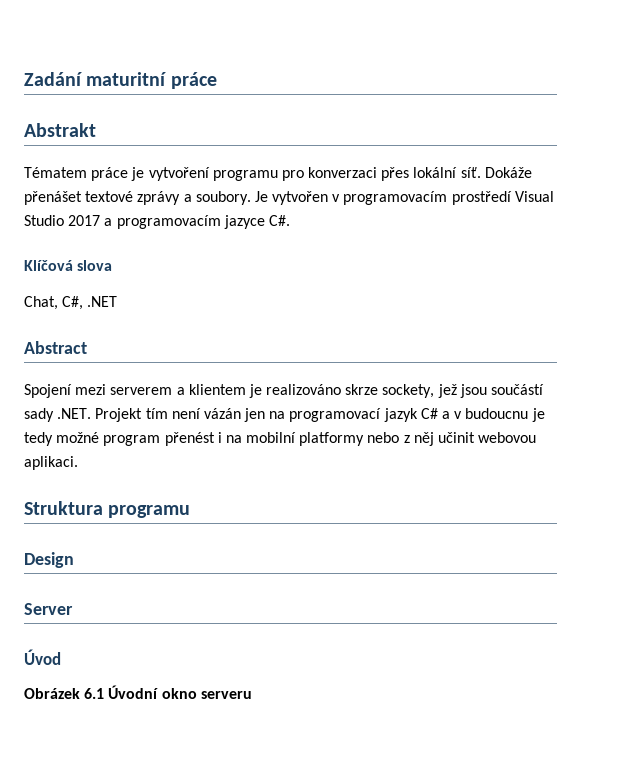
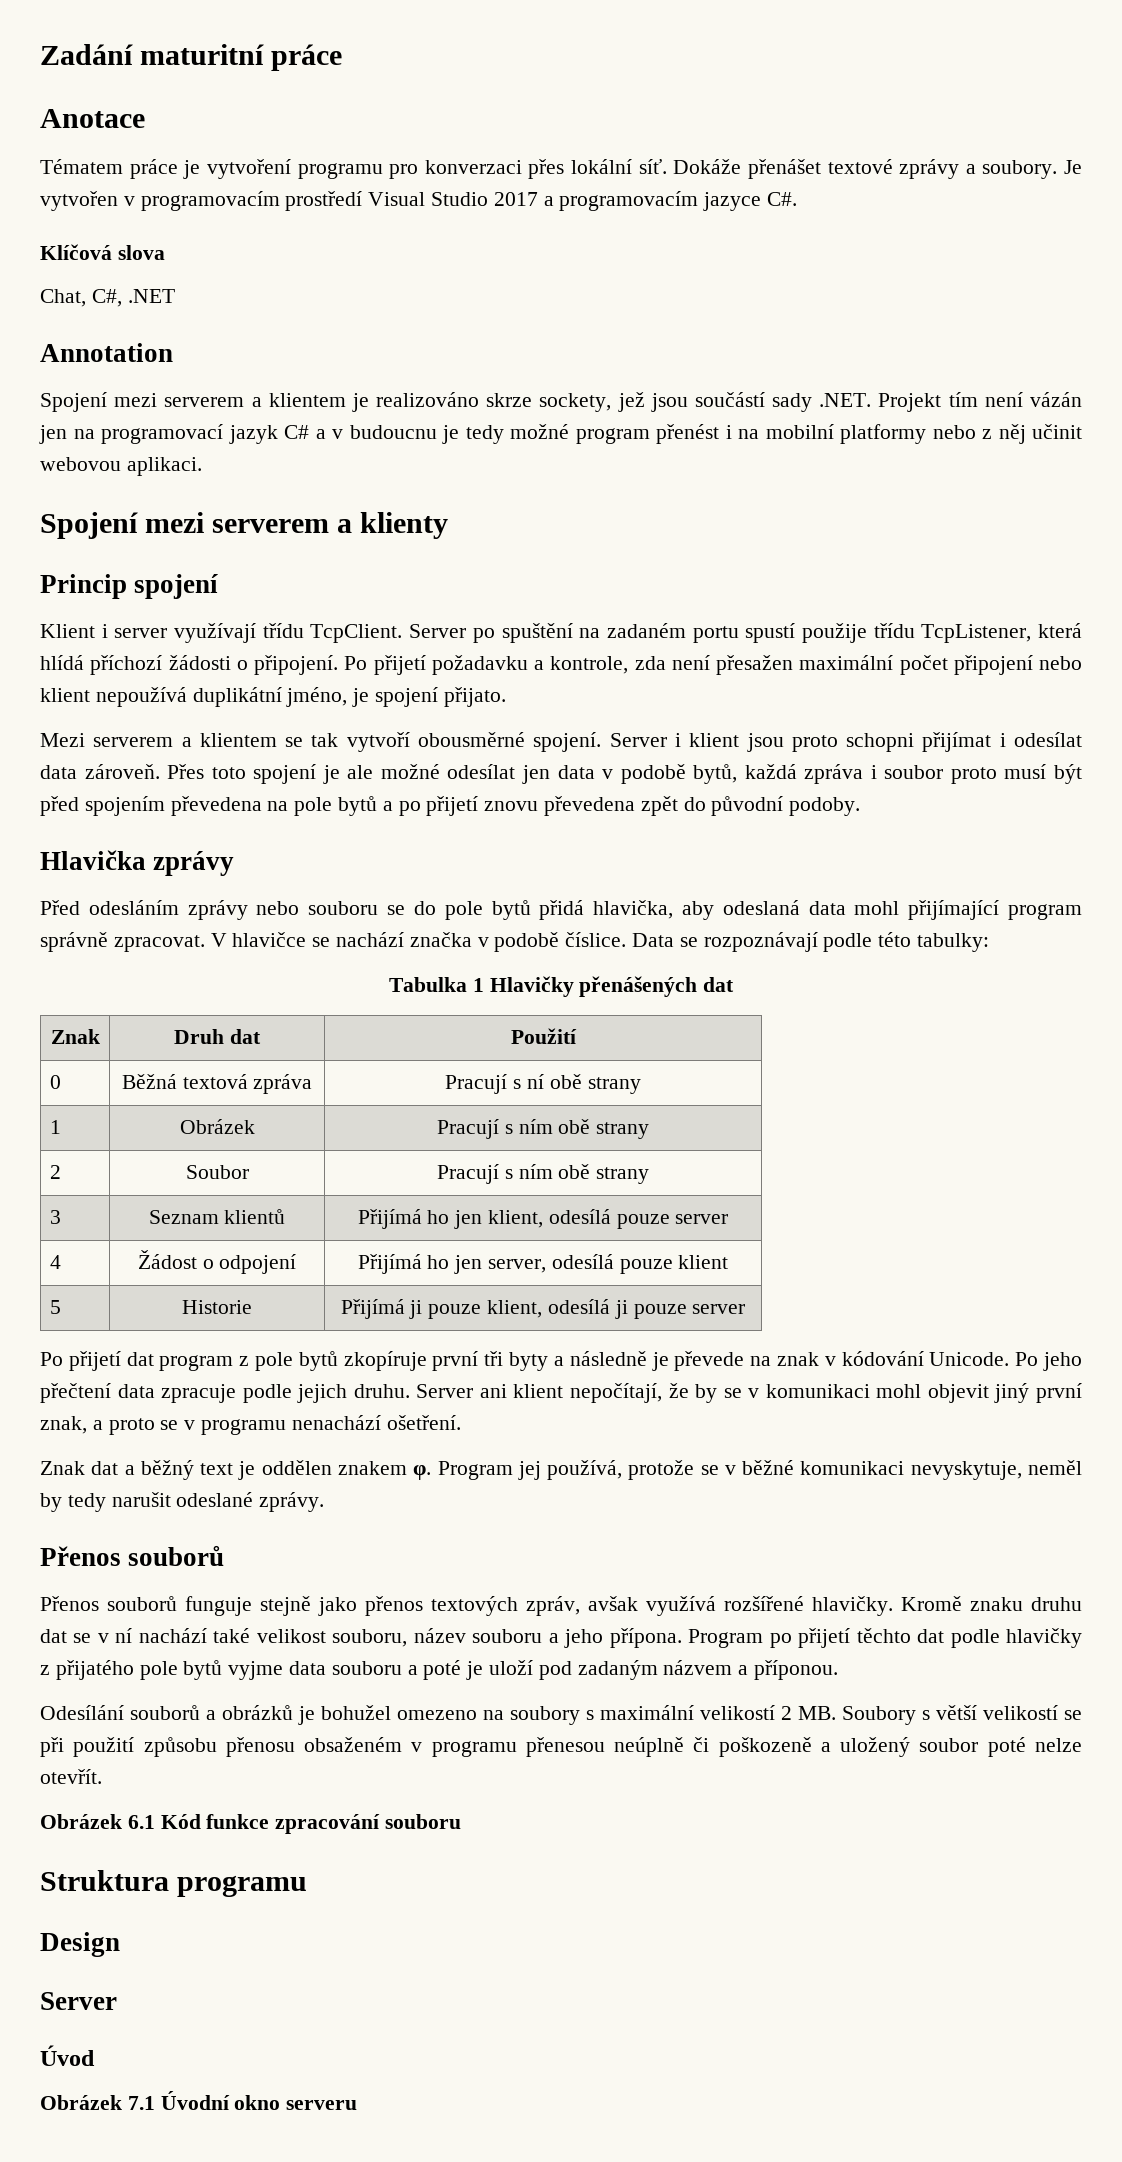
[24,123,96,137] Abstrakt -> [40,109,145,128] Anotace
[24,341,87,354] Abstract -> [40,343,173,362] Annotation
(78, 463) none -> [40,512,449,539] [40,574,219,599] [40,623,1082,643] [40,655,1082,675] [40,687,506,707] [40,732,1082,752] [40,764,1082,784] [40,796,861,816] [40,850,235,876] [40,900,1082,920] [40,932,990,952] [388,976,735,997] [50,1029,100,1044] [174,1029,261,1044] [510,1028,577,1044] [49,1075,61,1089] [121,1074,313,1094] [445,1074,641,1094] [49,1120,61,1134] [179,1119,255,1134] [436,1119,650,1139] [49,1165,61,1179] [185,1165,249,1179] [436,1164,650,1184] [49,1210,61,1224] [148,1209,286,1224] [357,1209,729,1229] [49,1255,61,1269] [137,1250,297,1274] [357,1254,729,1274] [49,1300,61,1314] [182,1300,252,1314] [340,1299,746,1319] [40,1351,1083,1371] [40,1383,1082,1403] [40,1415,461,1435] [40,1460,1083,1480] [40,1492,325,1512] [40,1545,225,1566] [40,1596,1082,1616] [40,1628,1083,1648] [40,1660,839,1680] [40,1705,1082,1725] [40,1737,1082,1757] [40,1769,102,1784] [40,1814,462,1834] // Spojení mezi serverem a klienty // Princip spojení // Klient i server využívají třídu TcpClient. Server po spuštění na zadaném portu spustí použije třídu TcpListener, která hlídá příchozí žádosti o připojení. Po přijetí požadavku a kontrole, zda není přesažen maximální počet připojení nebo klient nepoužívá duplikátní jméno, je spojení přijato. // Mezi serverem a klientem se tak vytvoří obousměrné spojení. Server i klient jsou proto schopni přijímat i odesílat data zároveň. Přes toto spojení je ale možné odesílat jen data v podobě bytů, každá zpráva i soubor proto musí být před spojením převedena na pole bytů a po přijetí znovu převedena zpět do původní podoby. // Hlavička zprávy // Před odesláním zprávy nebo souboru se do pole bytů přidá hlavička, aby odeslaná data mohl přijímající program správně zpracovat. V hlavičce se nachází značka v podobě číslice. Data se rozpoznávají podle této tabulky: // Tabulka 1 Hlavičky přenášených dat // Znak | Druh dat | Použití // 0 | Běžná textová zpráva | Pracují s ní obě strany // 1 | Obrázek | Pracují s ním obě strany // 2 | Soubor | Pracují s ním obě strany // 3 | Seznam klientů | Přijímá ho jen klient, odesílá pouze server // 4 | Žádost o odpojení | Přijímá ho jen server, odesílá pouze klient // 5 | Historie | Přijímá ji pouze klient, odesílá ji pouze server // Po přijetí dat program z pole bytů zkopíruje první tři byty a následně je převede na znak v kódování Unicode. Po jeho přečtení data zpracuje podle jejich druhu. Server ani klient nepočítají, že by se v komunikaci mohl objevit jiný první znak, a proto se v programu nenachází ošetření. // Znak dat a běžný text je oddělen znakem φ. Program jej používá, protože se v běžné komunikaci nevyskytuje, neměl by tedy narušit odeslané zprávy. // Přenos souborů // Přenos souborů funguje stejně jako přenos textových zpráv, avšak využívá rozšířené hlavičky. Kromě znaku druhu dat se v ní nachází také velikost souboru, název souboru a jeho přípona. Program po přijetí těchto dat podle hlavičky z přijatého pole bytů vyjme data souboru a poté je uloží pod zadaným názvem a příponou. // Odesílání souborů a obrázků je bohužel omezeno na soubory s maximální velikostí 2 MB. Soubory s větší velikostí se při použití způsobu přenosu obsaženém v programu přenesou neúplně či poškozeně a uložený soubor poté nelze otevřít. // Obrázek 6.1 Kód funkce zpracování souboru
[84,688,105,699] 6.1 -> [127,2096,155,2110] 7.1

